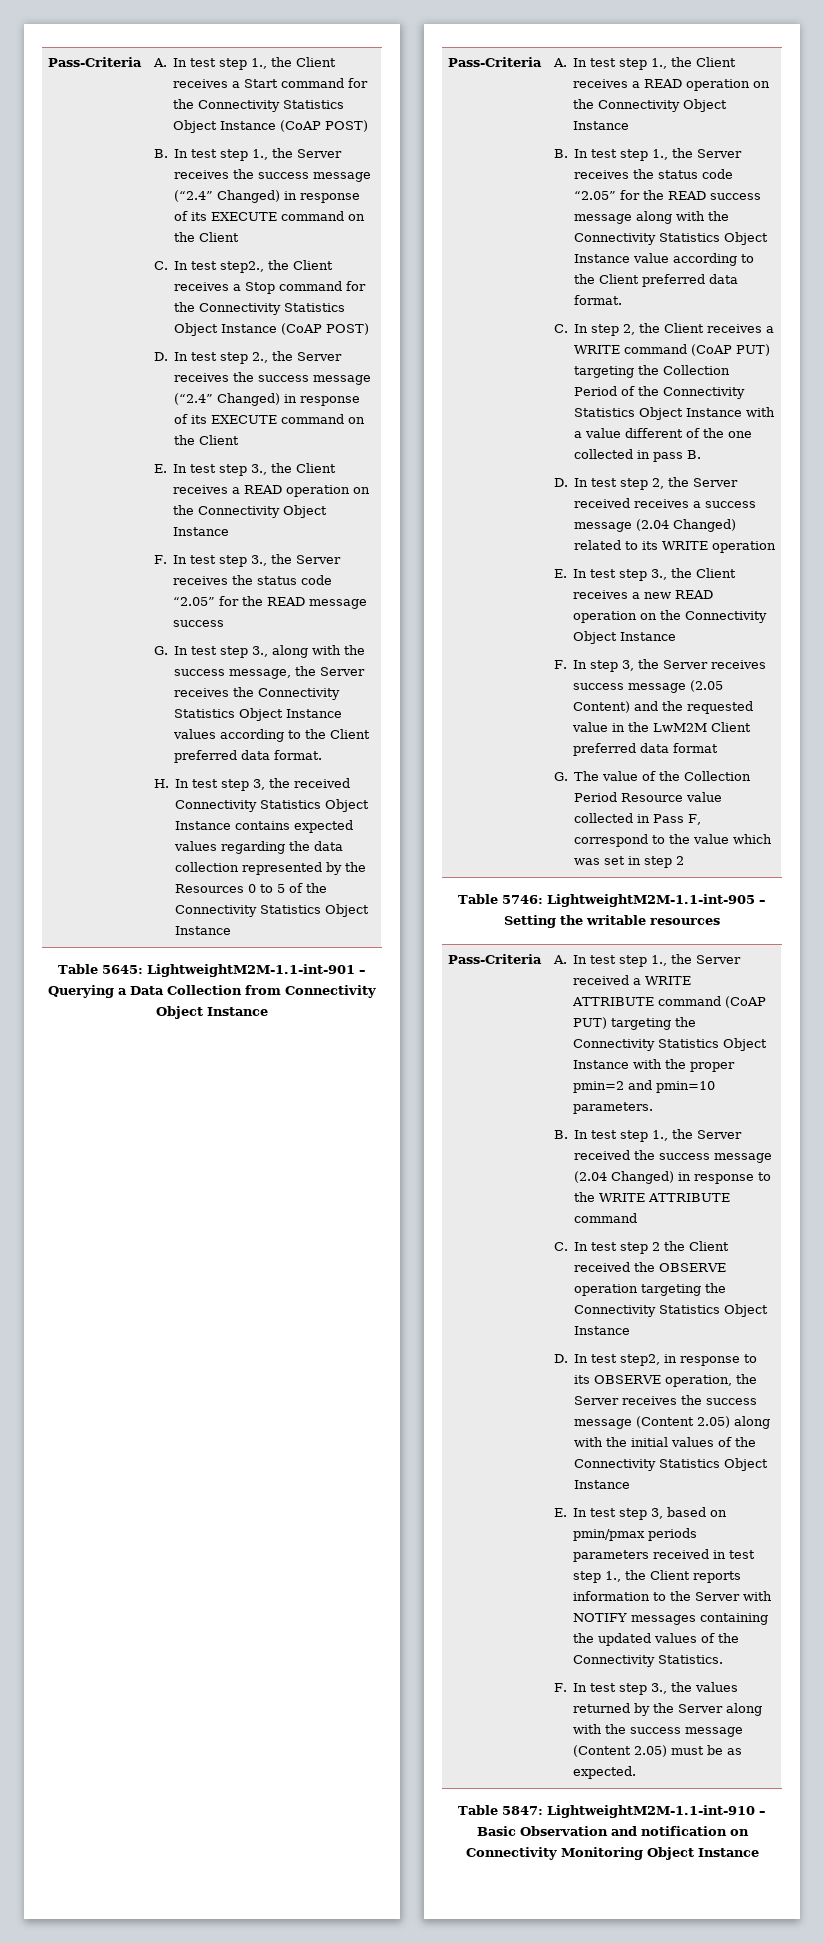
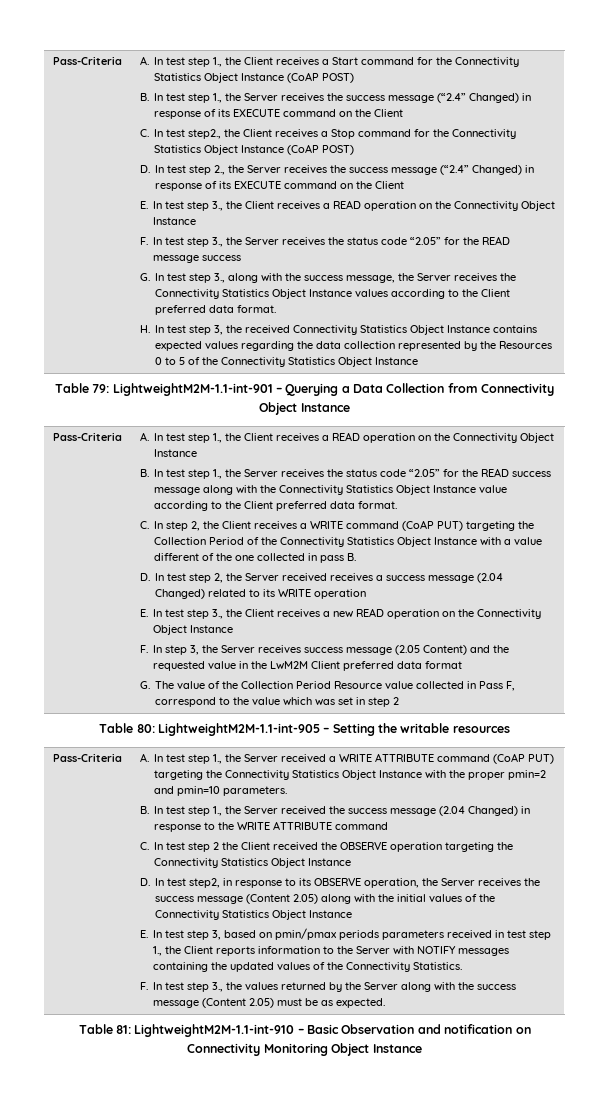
[101,965,143,974] 5645: -> [92,384,110,393] 79:
[501,895,543,904] 5746: -> [136,724,155,733] 80:
[501,1806,543,1815] 5847: -> [115,1025,131,1034] 81:

